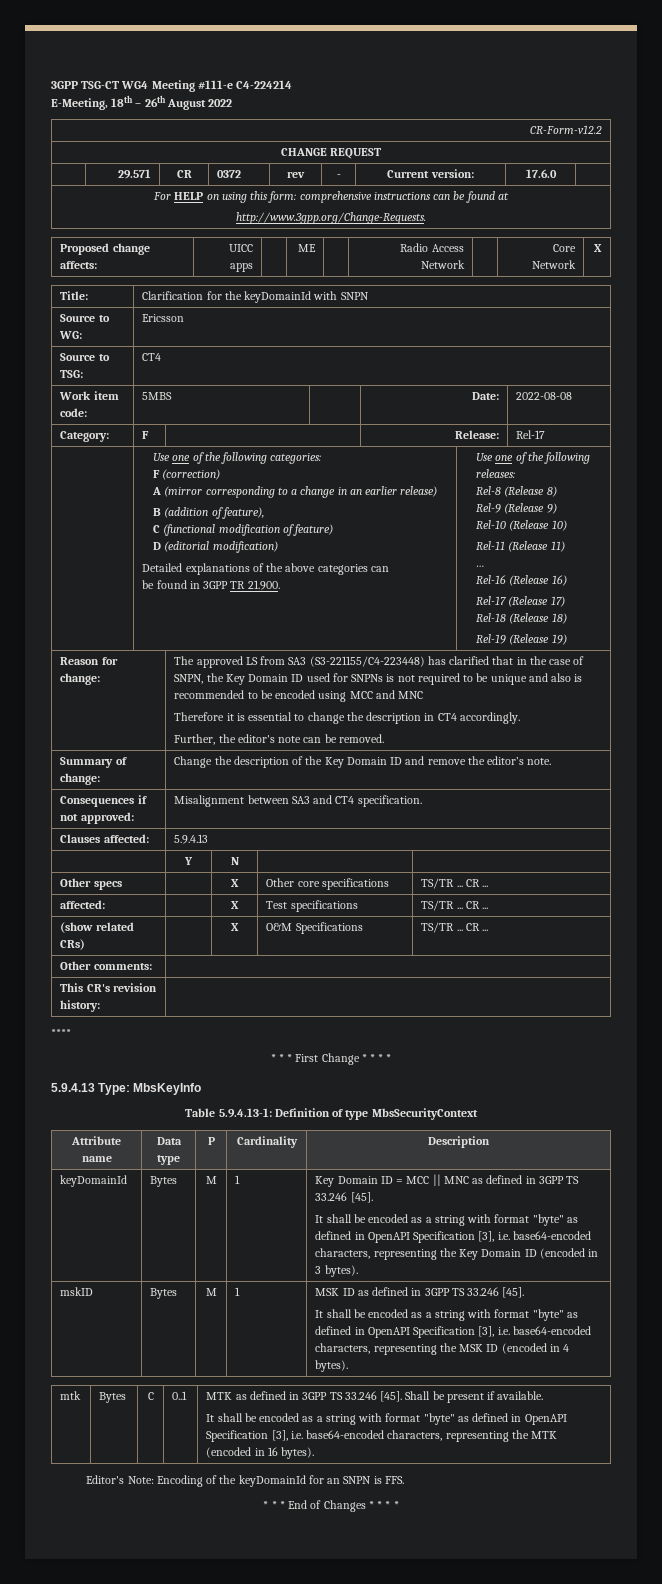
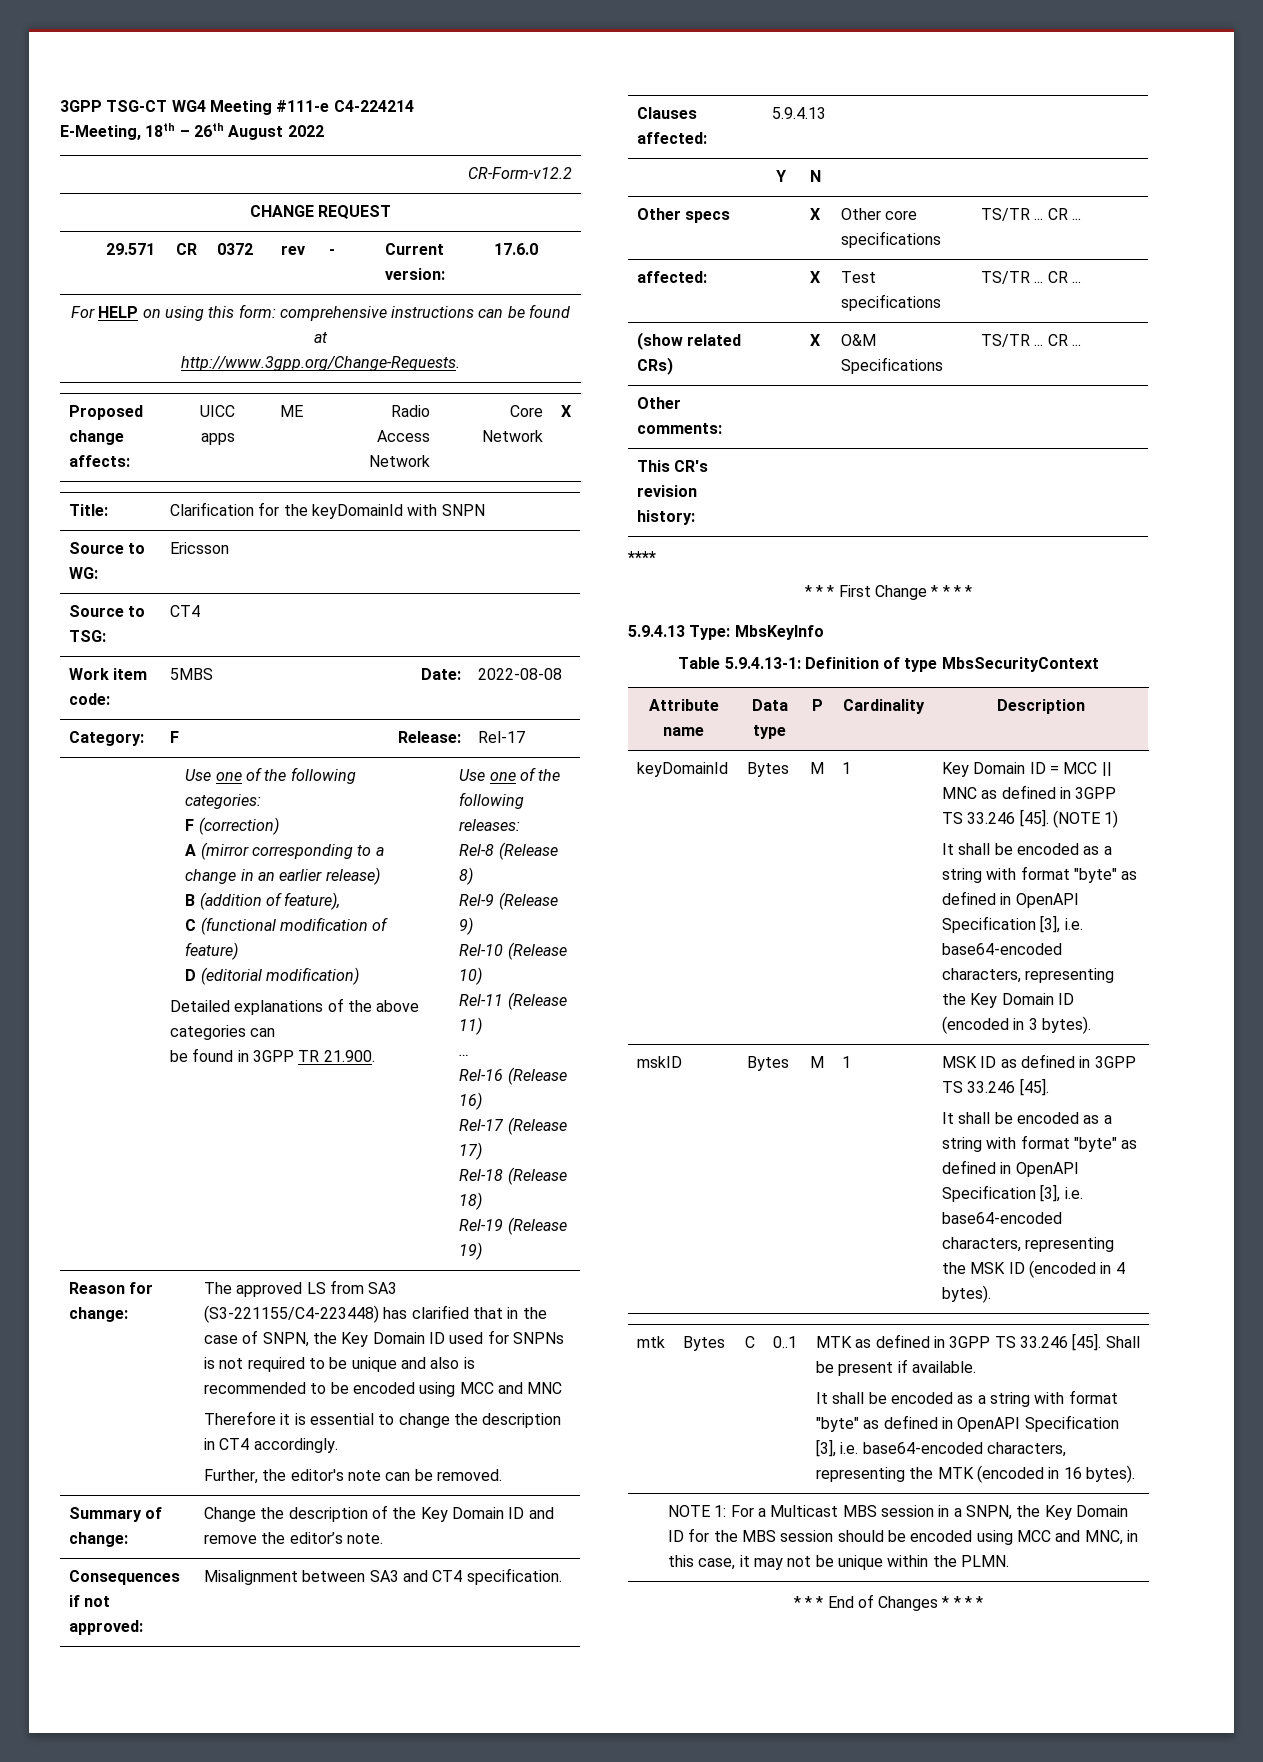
(373, 1197) none -> [1052,810,1119,828] (NOTE 1)
[86,1475,404,1487] // Editor's Note: Encoding of the keyDomainId for an SNPN is FFS. -> [667,1505,1128,1520] [667,1528,1138,1545] [667,1555,1009,1570] // NOTE 1: For a Multicast MBS session in a SNPN, the Key Domain ID for the MBS session should be encoded using MCC and MNC, in this case, it may not be unique within the PLMN.

